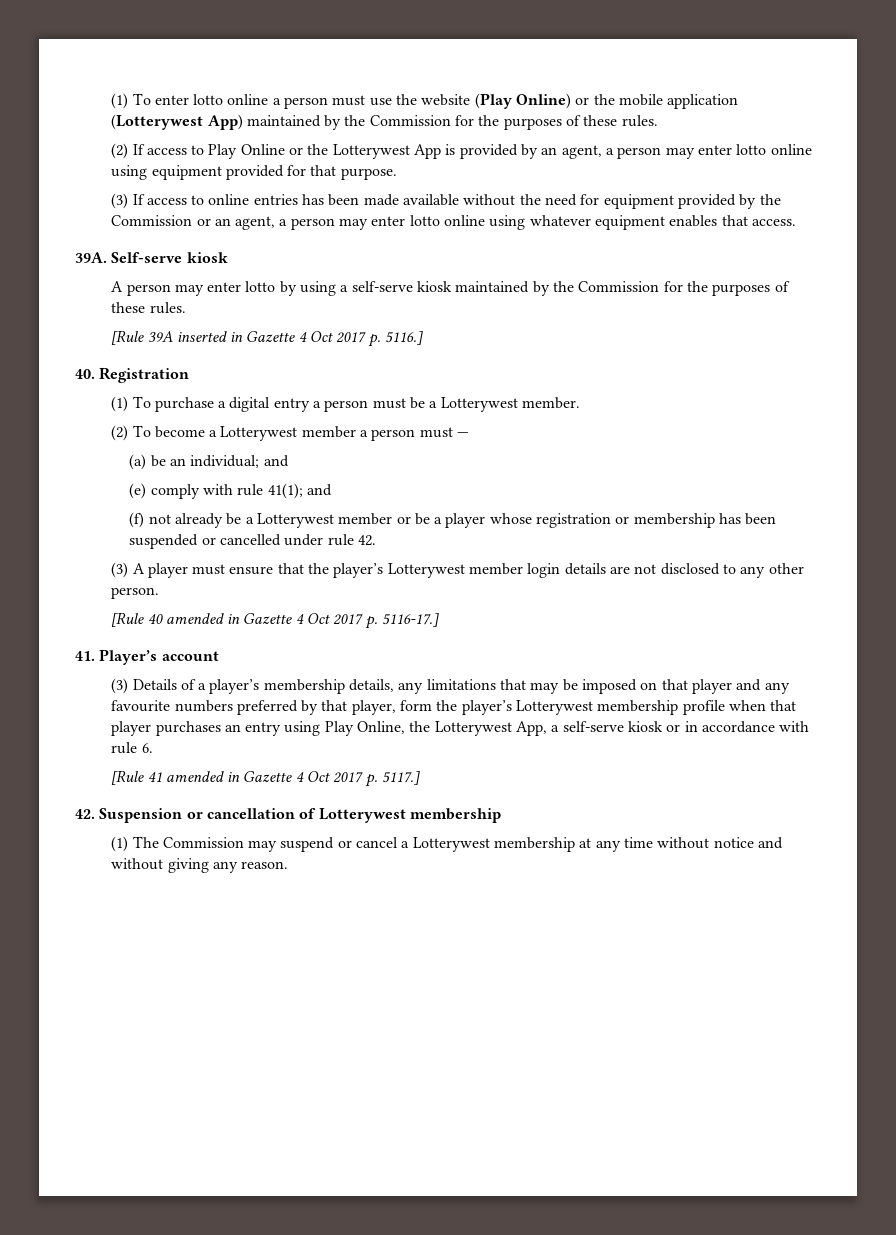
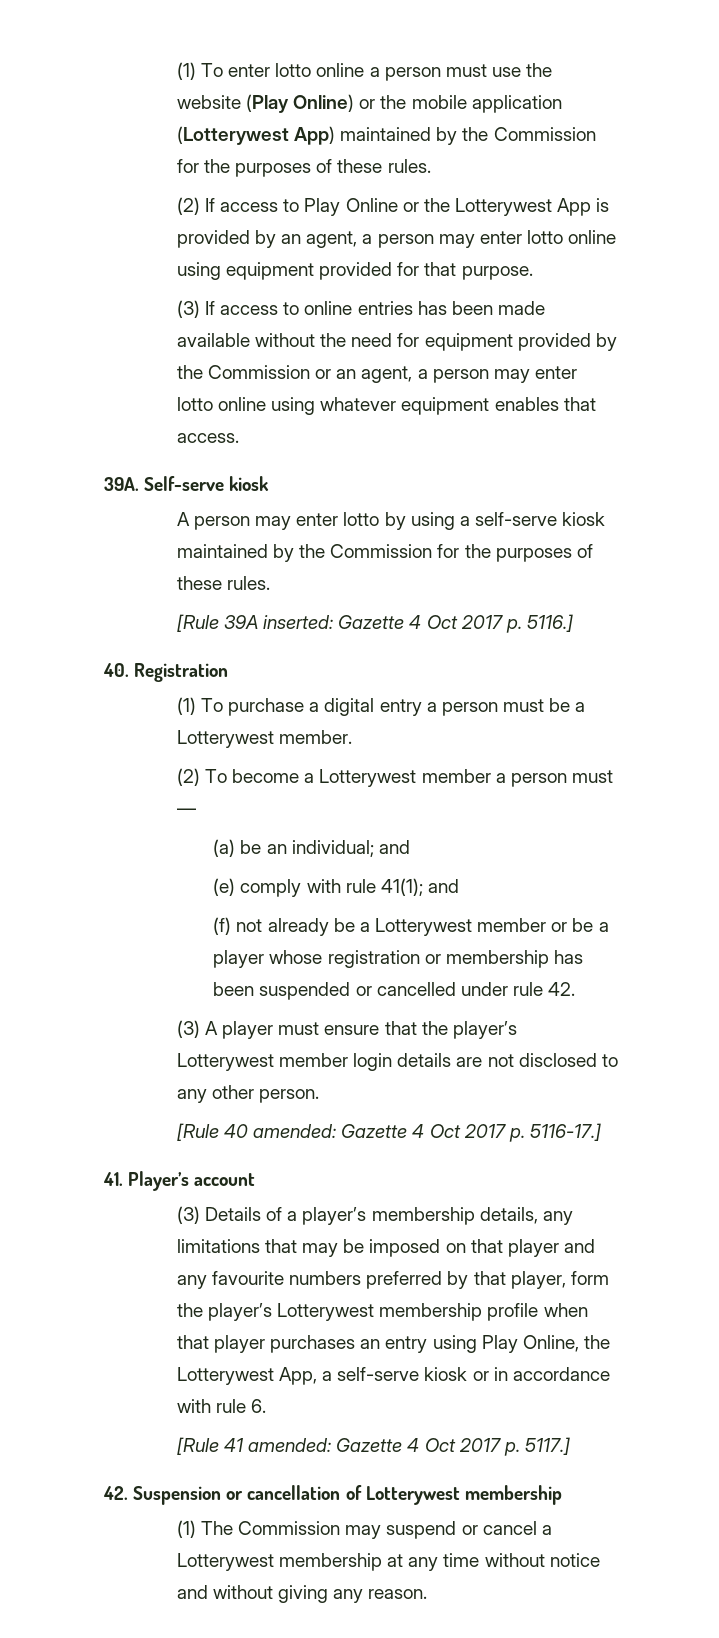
[176,331,244,342] inserted in -> [263,615,334,629] inserted:
[165,613,241,624] amended in -> [253,1124,337,1138] amended:
[165,771,241,782] amended in -> [248,1438,332,1452] amended:

